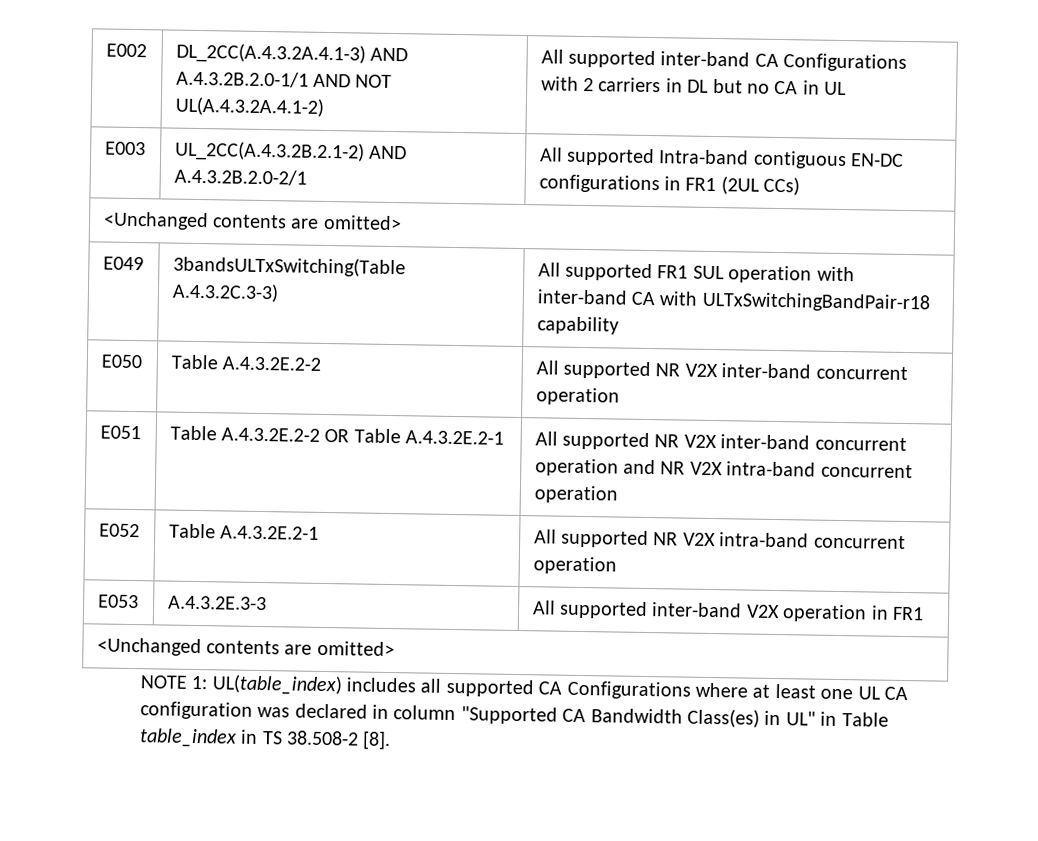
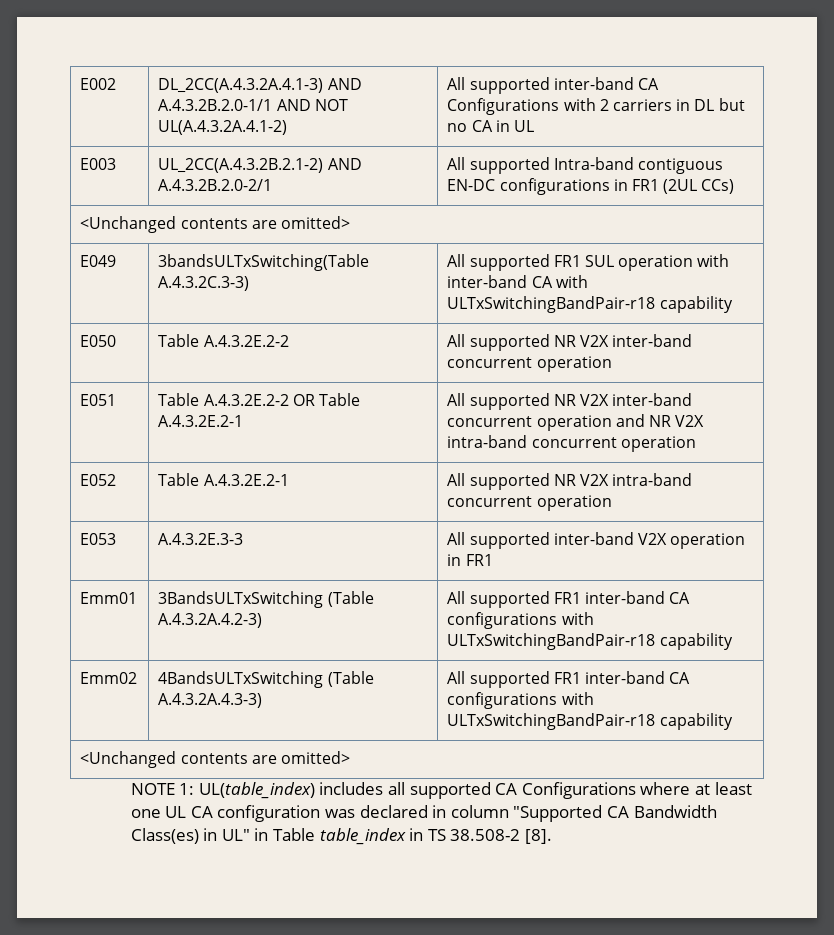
(924, 613) none -> [80,592,138,604] [158,591,374,608] [158,613,263,628] [447,591,691,608] [447,612,594,629] [447,633,733,650] [80,672,138,684] [158,671,374,688] [158,693,263,708] [447,671,691,688] [447,692,594,709] [447,713,733,730] // Emm01 | 3BandsULTxSwitching (Table A.4.3.2A.4.2-3) | All supported FR1 inter-band CA configurations with ULTxSwitchingBandPair-r18 capability // Emm02 | 4BandsULTxSwitching (Table A.4.3.2A.4.3-3) | All supported FR1 inter-band CA configurations with ULTxSwitchingBandPair-r18 capability

